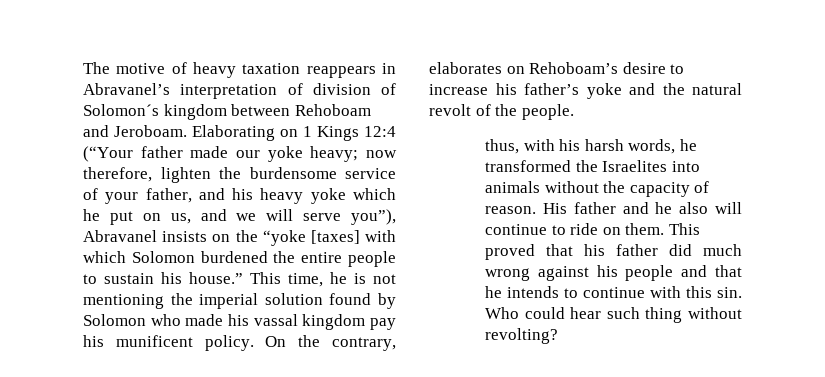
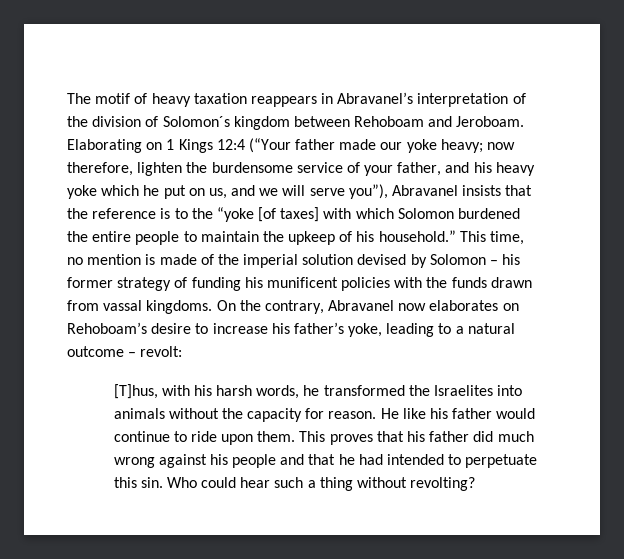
[116,63,166,74] motive -> [95,93,131,104] motif
(303, 89) none -> [67,116,88,127] the
[212,230,360,246] on the “yoke [taxes] -> [505,185,533,196] [67,207,320,222] that the reference is to the “yoke [of taxes]
[104,272,396,287] [83,294,164,309] sustain his house.” This time, he is not mentioning -> [200,230,525,245] [67,254,214,265] maintain the upkeep of his household.” This time, no mention is made of
[329,293,372,305] found -> [357,254,407,265] devised
[150,314,396,330] [83,335,254,351] who made his vassal kingdom pay his munificent policy. -> [490,254,521,265] [67,277,532,291] [67,300,213,314] – his former strategy of funding his munificent policies with the funds drawn from vassal kingdoms.
(397, 344) none -> [328,300,427,311] Abravanel now
[586,83,742,99] [429,104,574,120] [485,139,520,154] yoke and the natural revolt of the people. // thus, -> [348,323,515,337] [67,346,183,357] [113,384,158,399] yoke, leading to a natural outcome – revolt: // [T]hus,
[694,181,710,193] [485,202,742,214] of reason. His father and he also will -> [305,408,536,419] for reason. He like his father would
[602,227,621,235] on -> [221,434,254,445] upon
[485,244,536,260] proved -> [329,434,373,445] proves
[507,286,682,298] intends to continue with -> [358,454,538,468] had intended to perpetuate
(640, 313) none -> [307,480,316,488] a

